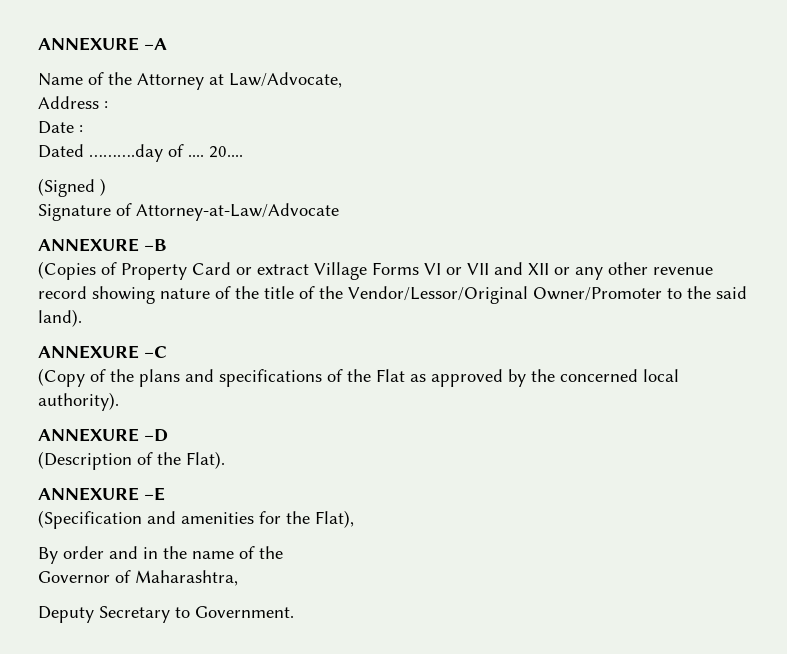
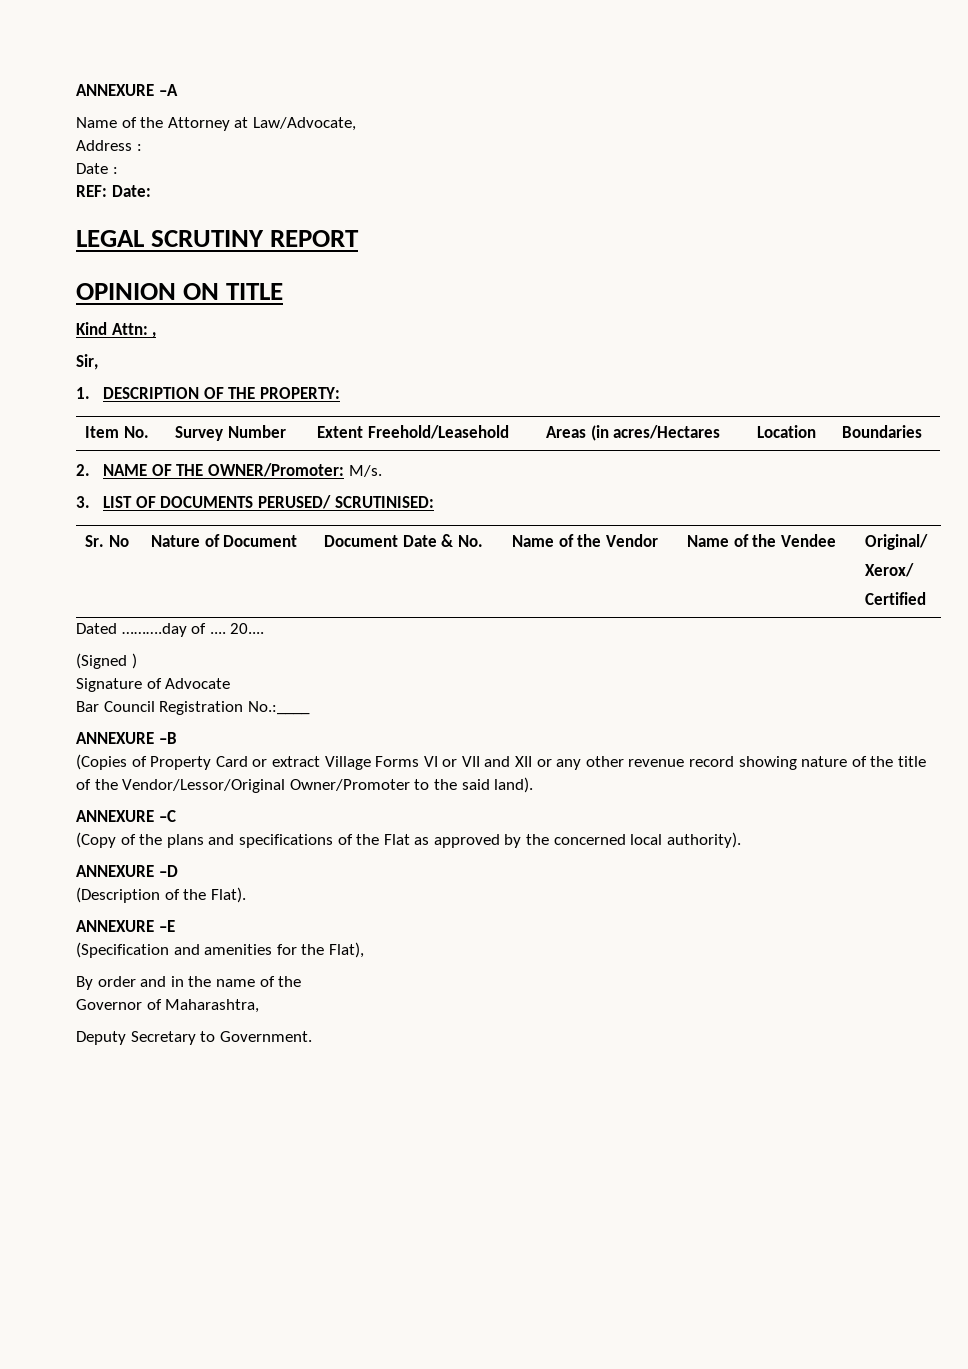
(83, 129) none -> [76,185,151,197] [76,230,360,247] [76,283,284,300] [76,322,157,338] [76,354,98,370] [76,387,340,399] [85,426,149,438] [175,425,286,441] [317,425,509,439] [546,425,721,441] [757,425,817,438] [842,425,923,438] [76,463,382,477] [76,495,434,509] [85,535,129,547] [151,534,298,547] [324,534,483,547] [512,534,658,547] [687,534,836,547] [865,534,929,550] [865,563,915,577] [865,592,927,605] // REF: Date: // LEGAL SCRUTINY REPORT // OPINION ON TITLE // Kind Attn: , // Sir, // 1. DESCRIPTION OF THE PROPERTY: // Item No. | Survey Number | Extent Freehold/Leasehold | Areas (in acres/Hectares | Location | Boundaries // 2. NAME OF THE OWNER/Promoter: M/s. // 3. LIST OF DOCUMENTS PERUSED/ SCRUTINISED: // Sr. No | Nature of Document | Document Date & No. | Name of the Vendor | Name of the Vendee | Original/ // Xerox/ // Certified
[136,203,339,221] Attorney-at-Law/Advocate -> [165,678,231,689] [76,701,310,715] Advocate // Bar Council Registration No.:____

